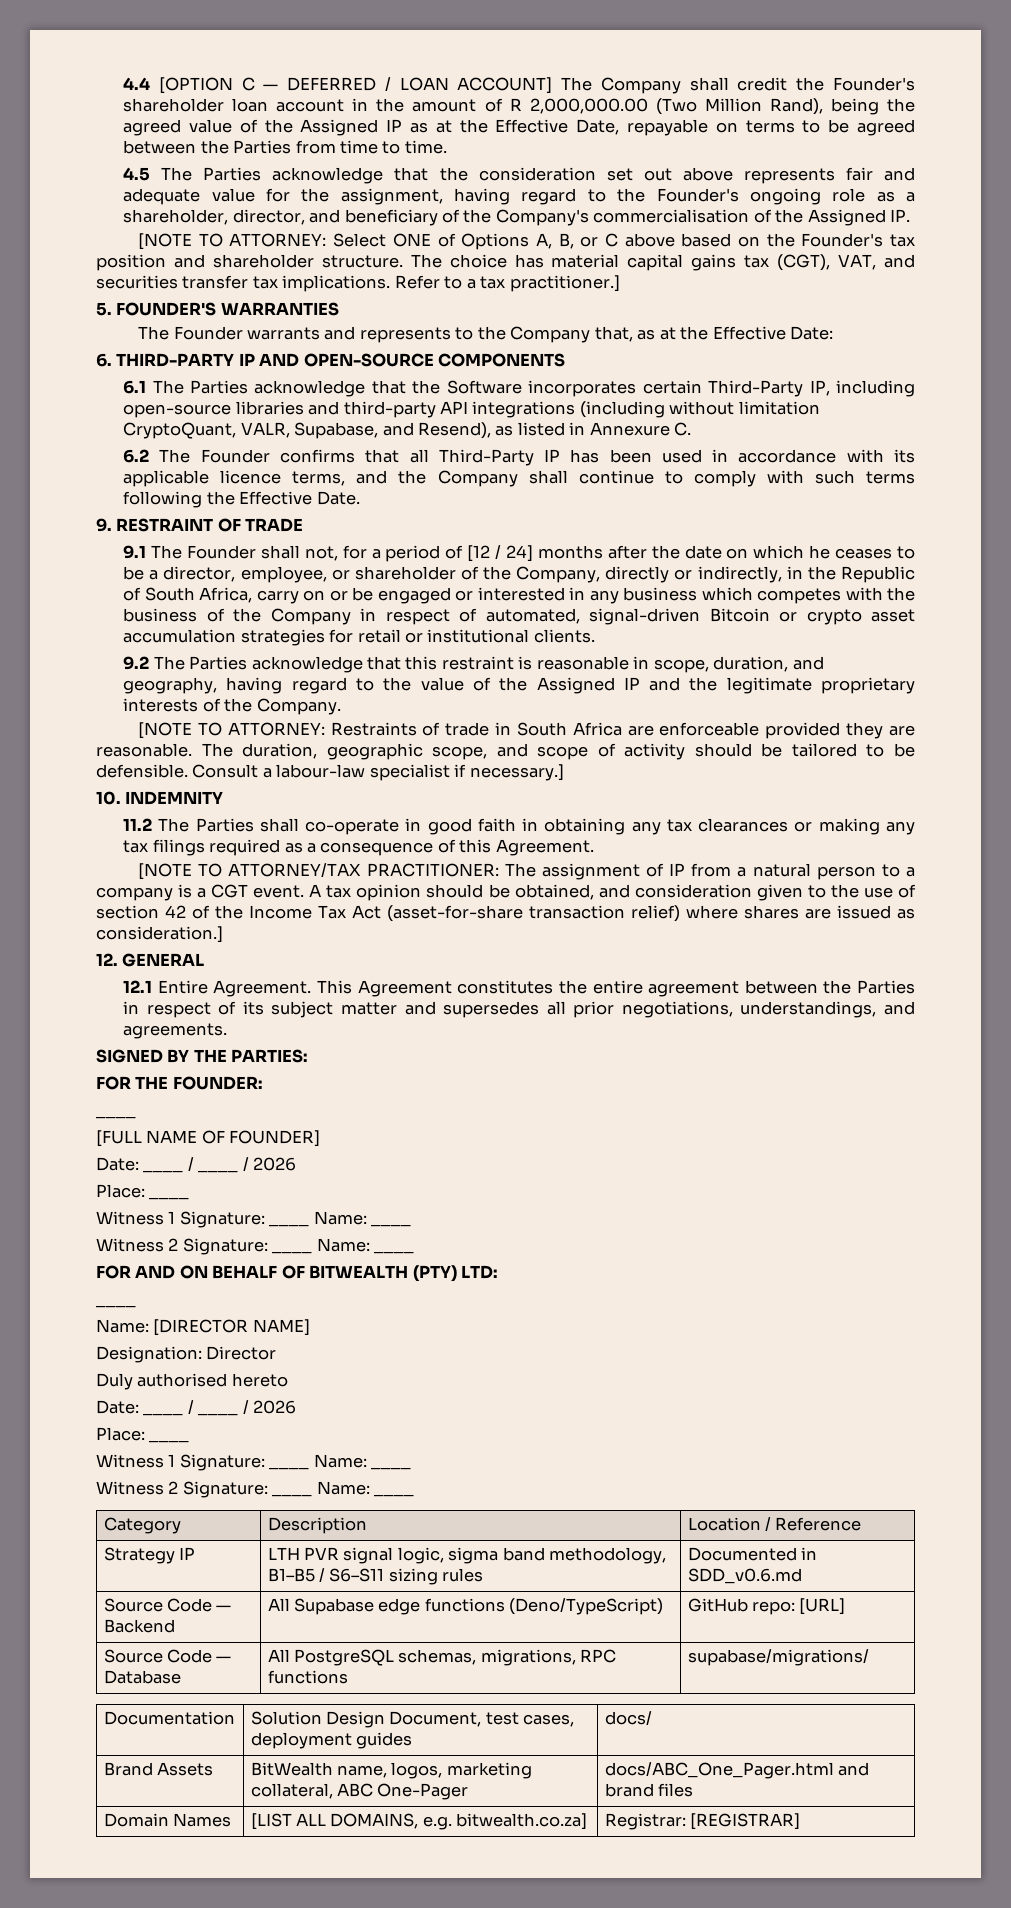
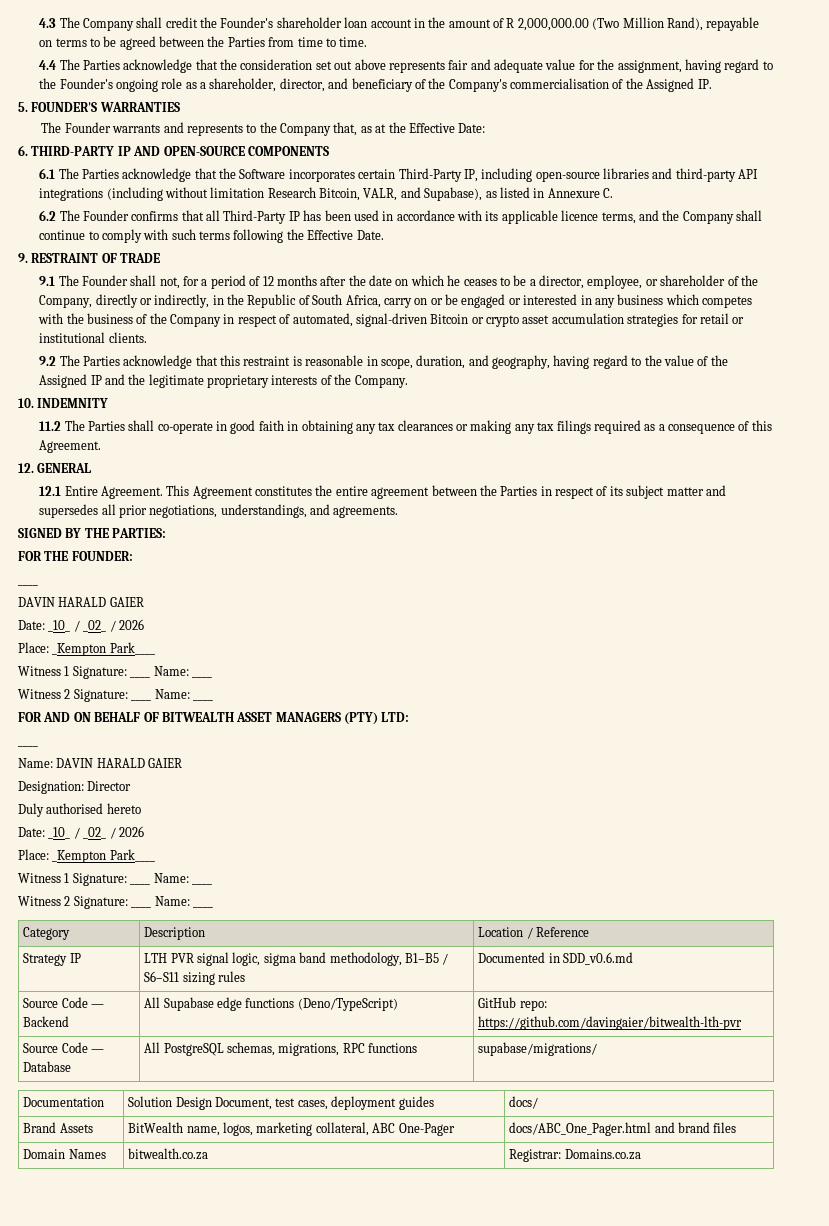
[123,77,553,94] 4.4 [OPTION C — DEFERRED / LOAN ACCOUNT] -> [39,18,57,28] 4.3
[830,98,915,115] [123,119,620,136] being the agreed value of the Assigned IP as at the Effective Date, -> (703, 24) none
[123,167,151,181] 4.5 -> [39,60,57,70] 4.4
[138,233,916,250] [96,254,915,271] [96,275,620,292] // [NOTE TO ATTORNEY: Select ONE of Options A, B, or C above based on the Founder's tax position and shareholder structure. The choice has material capital gains tax (CGT), VAT, and securities transfer tax implications. Refer to a tax practitioner.] -> (712, 84) none
[123,422,491,439] CryptoQuant, VALR, Supabase, and Resend), -> [267,187,483,201] Research Bitcoin, VALR, and Supabase),
[467,545,533,562] [12 / 24] -> [262,276,274,286] 12
[138,722,916,739] [96,743,916,760] [96,764,564,781] // [NOTE TO ATTORNEY: Restraints of trade in South Africa are enforceable provided they are reasonable. The duration, geographic scope, and scope of activity should be tailored to be defensible. Consult a labour-law specialist if necessary.] -> (408, 381) none
[138,863,915,880] [96,884,916,901] [96,905,915,922] [96,926,223,943] // [NOTE TO ATTORNEY/TAX PRACTITIONER: The assignment of IP from a natural person to a company is a CGT event. A tax opinion should be obtained, and consideration given to the use of section 42 of the Income Tax Act (asset-for-share transaction relief) where shares are issued as consideration.] -> (102, 446) none
[96,1130,321,1147] [96,1157,297,1173] [96,1184,190,1200] [FULL NAME OF FOUNDER] // Date: ____ / ____ / 2026 // Place: ____ -> [18,597,144,607] [18,619,144,632] [18,642,155,656] DAVIN HARALD GAIER // Date: _10_ / _02_ / 2026 // Place: _Kempton Park____
(409, 1272) none -> [236,712,341,722] ASSET MANAGERS
[153,1319,310,1336] [DIRECTOR NAME] -> [56,758,183,768] DAVIN HARALD GAIER
[143,1400,297,1416] [96,1427,190,1443] ____ / ____ / 2026 // Place: ____ -> [48,826,144,839] [18,849,155,863] _10_ / _02_ / 2026 // Place: _Kempton Park____
[799,1598,846,1615] [URL] -> [478,1016,743,1030] https://github.com/davingaier/bitwealth-lth-pvr
[250,1813,588,1830] [LIST ALL DOMAINS, e.g. bitwealth.co.za] -> [128,1148,209,1160] bitwealth.co.za
[689,1813,800,1830] [REGISTRAR] -> [564,1149,641,1160] Domains.co.za

